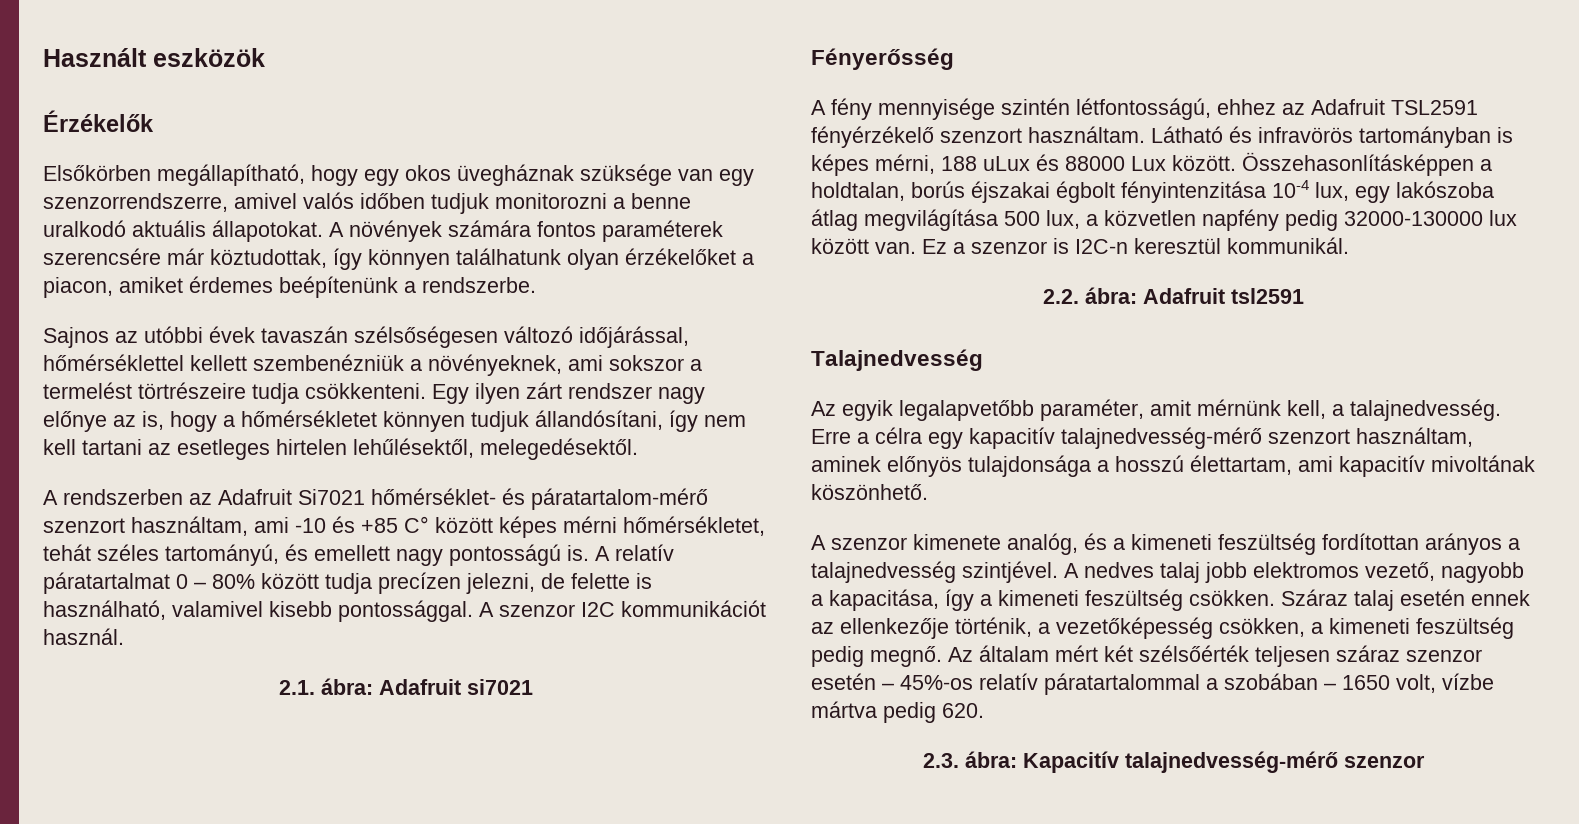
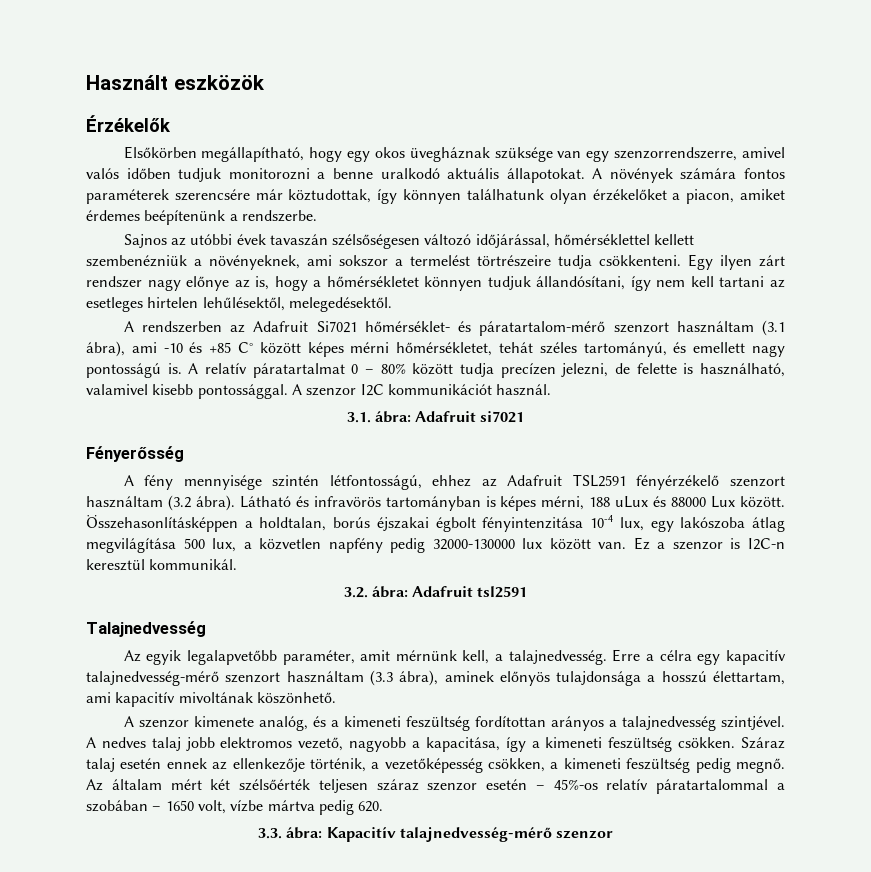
[131,516,248,536] használtam, -> [676,320,786,336] [86,341,125,357] használtam (3.1 ábra),
[278,680,315,695] 2.1. -> [346,412,371,423] 3.1.
[1028,126,1145,143] használtam. -> [86,495,235,511] használtam (3.2 ábra).
[1043,289,1079,304] 2.2. -> [343,587,368,598] 3.2.
[1356,427,1473,447] használtam, -> [286,670,439,686] használtam (3.3 ábra),
[923,753,959,768] 2.3. -> [257,828,282,839] 3.3.

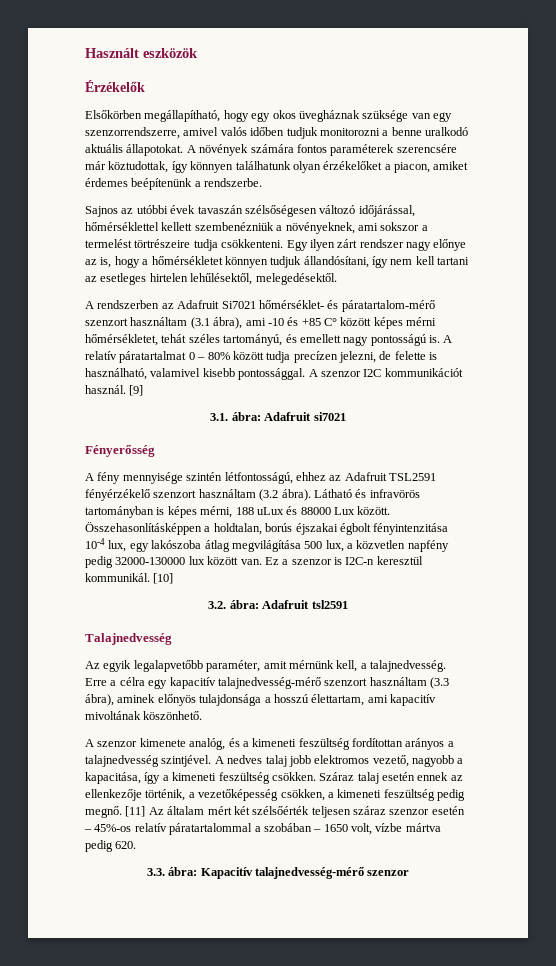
(552, 390) none -> [129,385,144,396] [9]
(238, 564) none -> [153,573,174,584] [10]
(785, 765) none -> [125,806,146,817] [11]

